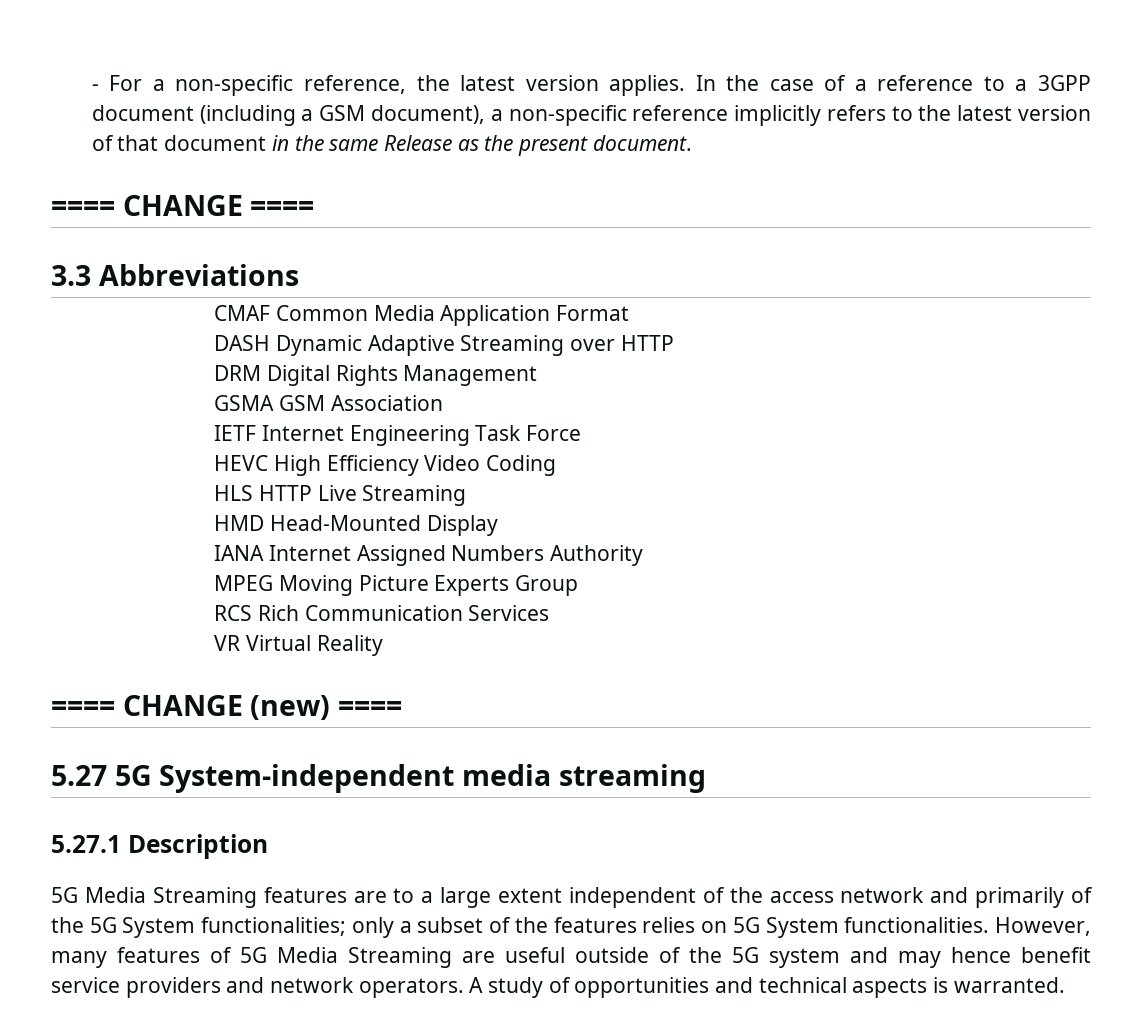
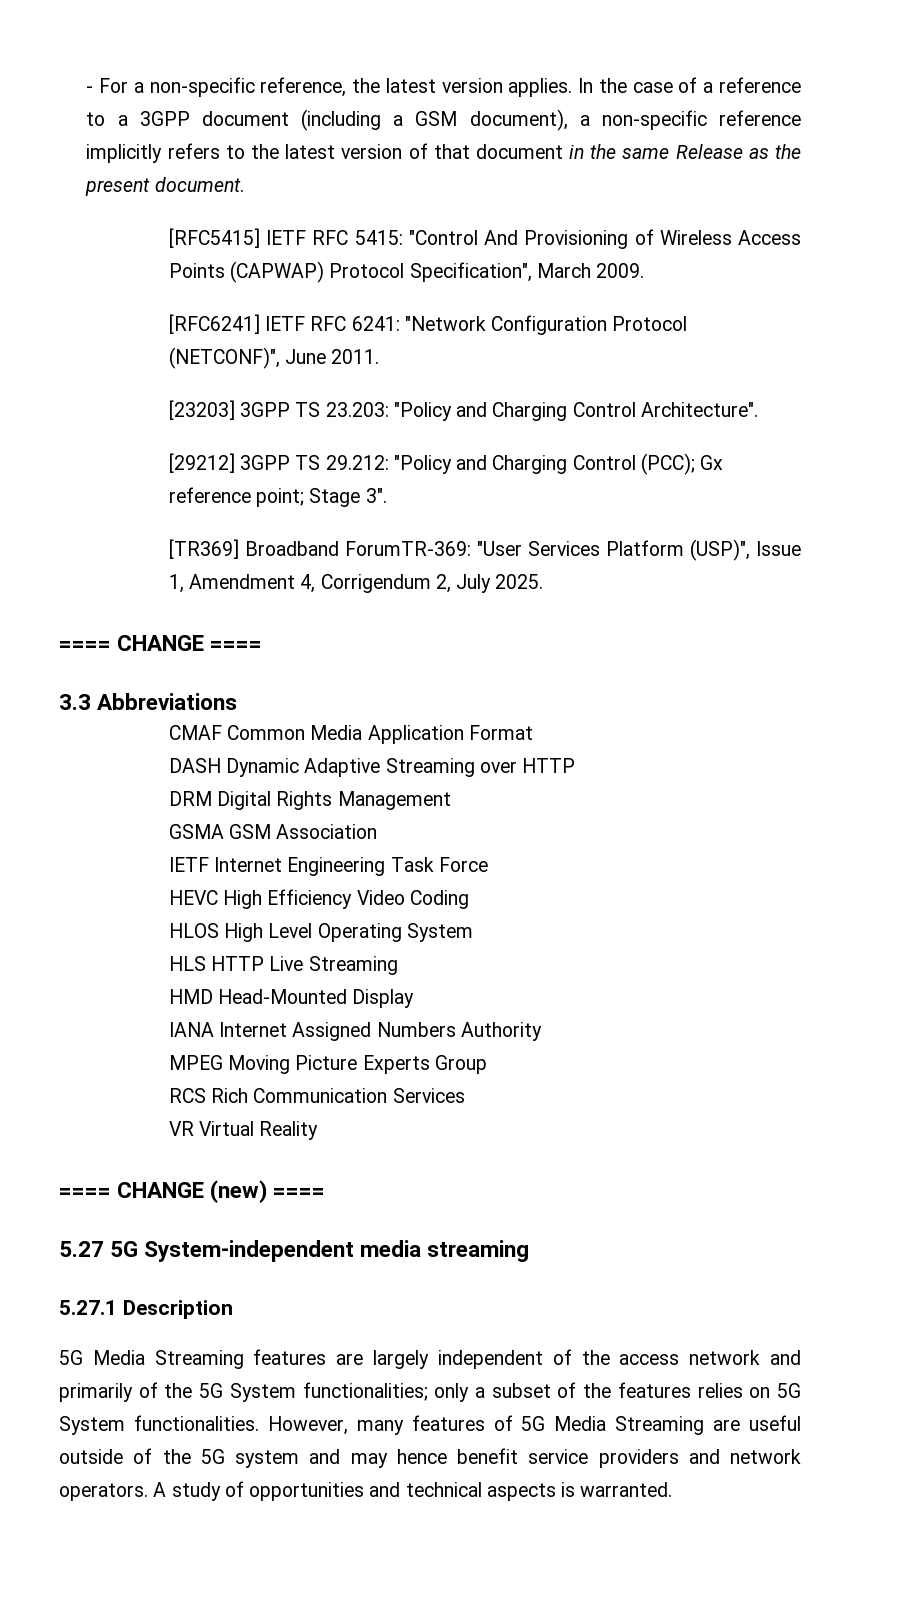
(692, 143) none -> [168,228,802,249] [168,261,645,283] [168,314,688,335] [168,347,380,369] [168,400,758,421] [168,453,724,475] [168,487,387,507] [168,539,801,561] [168,574,544,593] // [RFC5415] IETF RFC 5415: "Control And Provisioning of Wireless Access Points (CAPWAP) Protocol Specification", March 2009. // [RFC6241] IETF RFC 6241: "Network Configuration Protocol (NETCONF)", June 2011. // [23203] 3GPP TS 23.203: "Policy and Charging Control Architecture". // [29212] 3GPP TS 29.212: "Policy and Charging Control (PCC); Gx reference point; Stage 3". // [TR369] Broadband ForumTR‑369: "User Services Platform (USP)", Issue 1, Amendment 4, Corrigendum 2, July 2025.
(556, 465) none -> [168,923,473,942] // HLOS High Level Operating System
[393,887,562,908] to a large extent -> [373,1350,430,1369] largely

